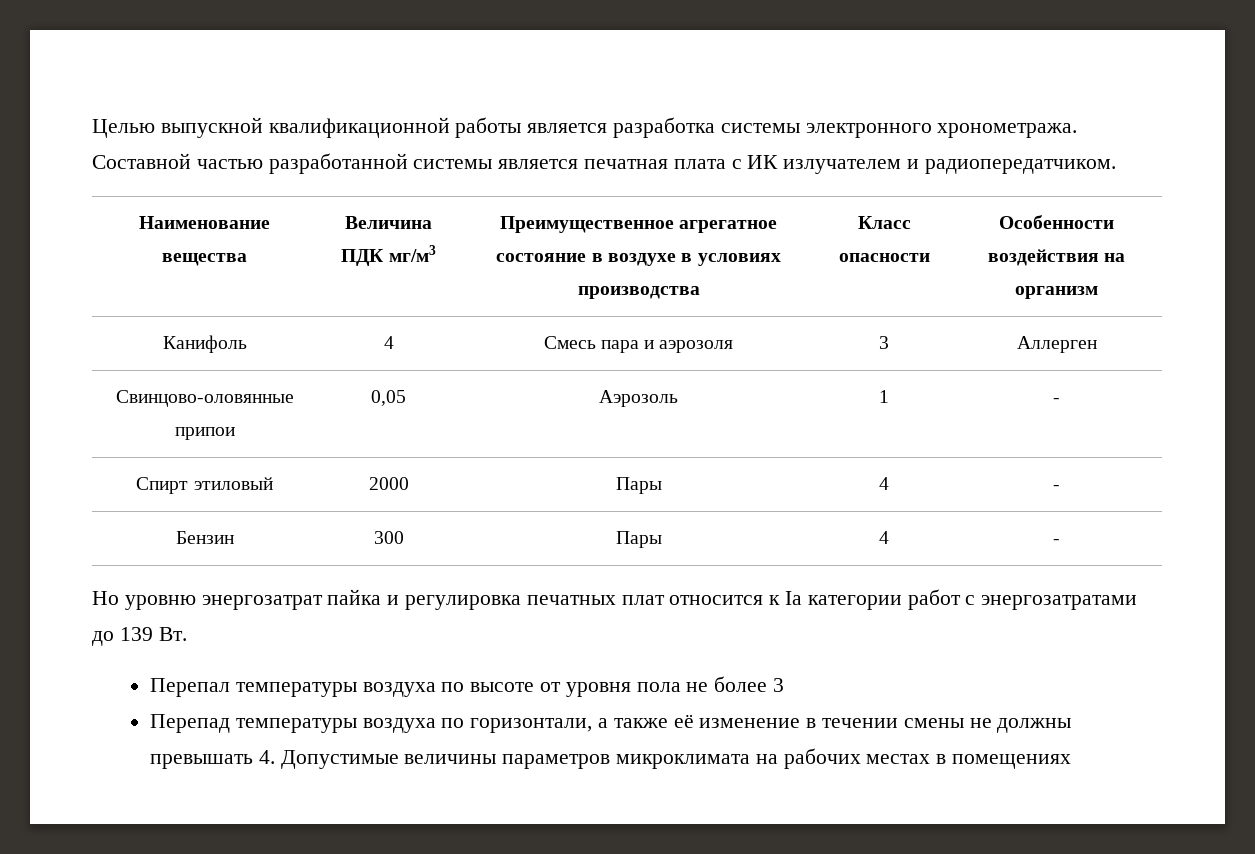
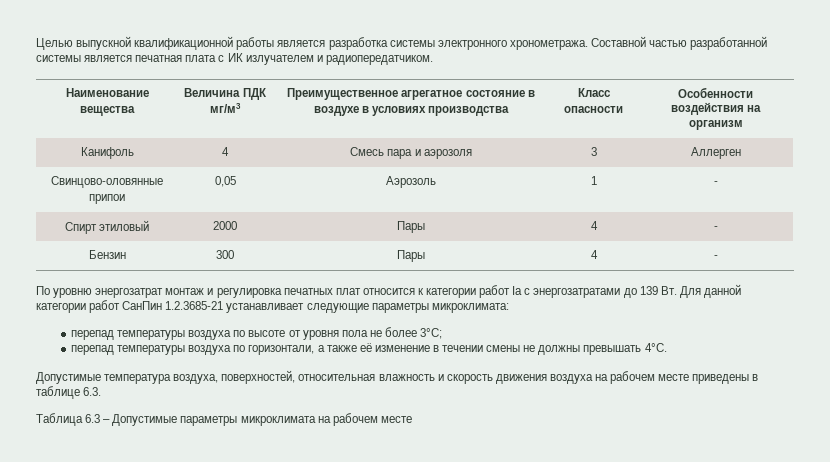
[92,591,119,605] Но -> [36,286,50,295] По
[327,589,382,605] пайка -> [165,288,205,295] монтаж
[785,589,961,610] Ia категории работ -> [426,285,523,298] категории работ Ia
[149,678,230,697] // Перепал -> [679,284,741,298] [36,300,509,313] [71,330,115,340] Для данной категории работ СанПин 1.2.3685-21 устанавливает следующие параметры микроклимата: // перепад
[772,678,784,692] [149,714,230,733] 3 // Перепад -> [420,328,443,339] [71,345,115,355] 3°С; // перепад
[258,748,1071,769] 4. Допустимые величины параметров микроклимата на рабочих местах в помещениях -> [644,343,667,352] [36,370,759,384] [36,386,102,399] [36,413,412,426] 4°С. // Допустимые температура воздуха, поверхностей, относительная влажность и скорость движения воздуха на рабочем месте приведены в таблице 6.3. // Таблица 6.3 – Допустимые параметры микроклимата на рабочем месте

